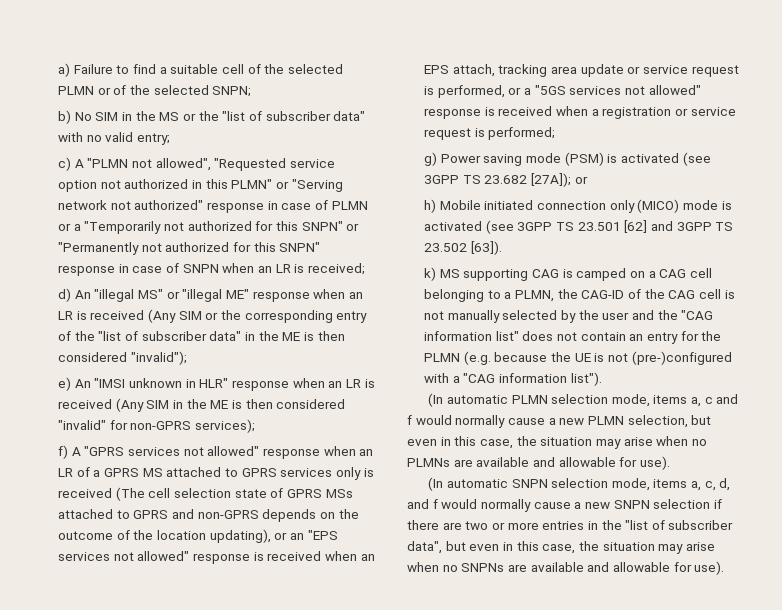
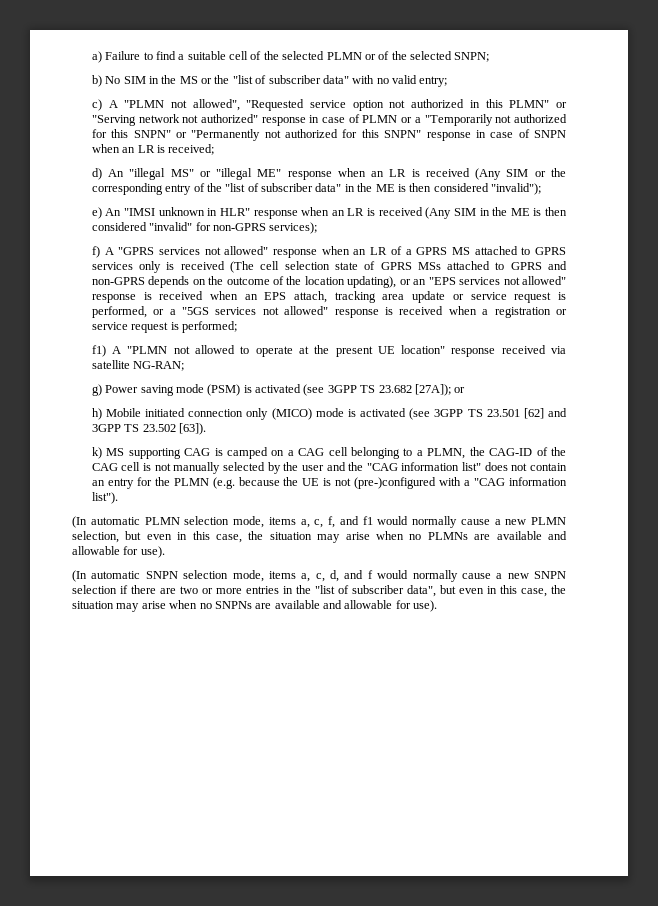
(556, 133) none -> [91,345,566,357] [91,360,185,371] // f1) A "PLMN not allowed to operate at the present UE location" response received via satellite NG-RAN;
[704,394,739,404] [407,415,412,425] c and f -> [314,516,373,528] c, f, and f1

